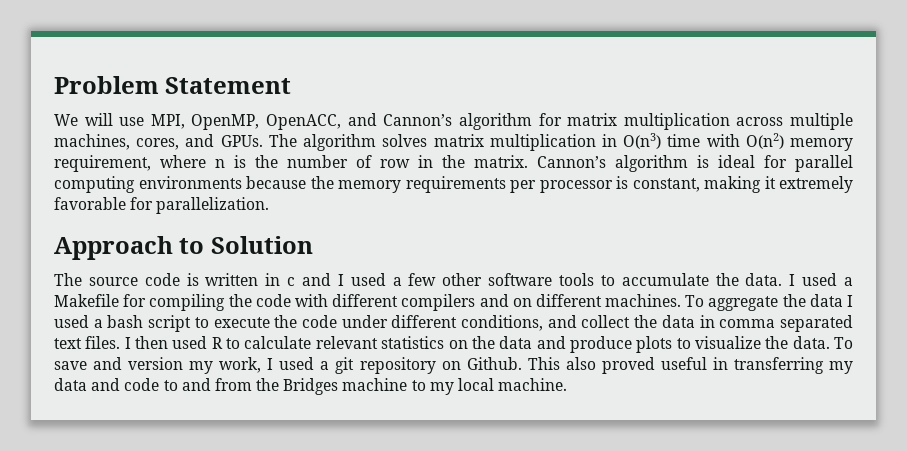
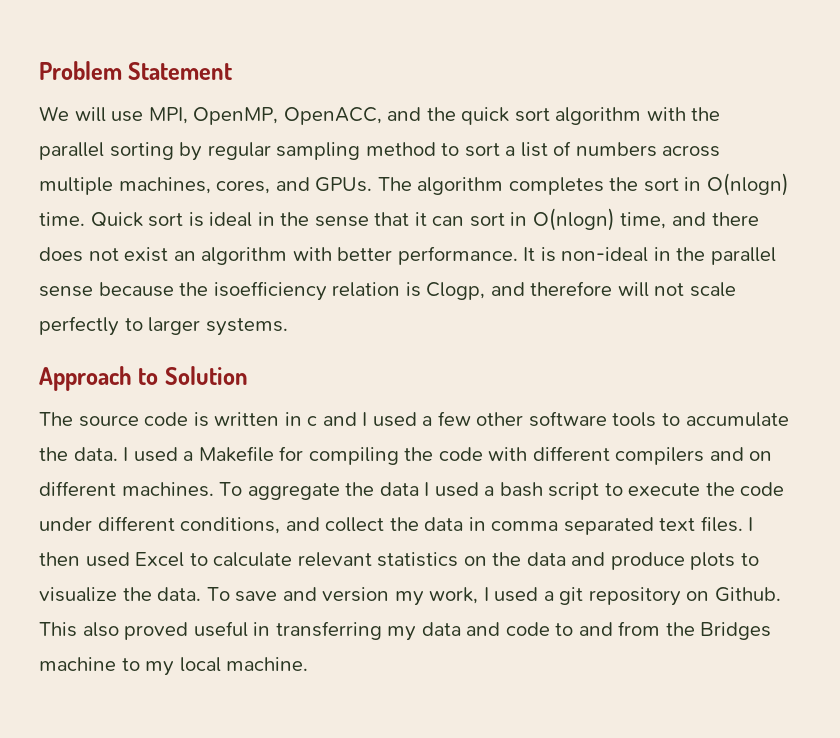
[383,113,730,130] Cannon’s algorithm for matrix multiplication -> [426,107,721,125] [39,141,657,161] the quick sort algorithm with the parallel sorting by regular sampling method to sort a list of numbers
[382,133,853,151] [54,155,853,172] [54,176,853,193] [54,197,270,214] solves matrix multiplication in O(n3) time with O(n2) memory requirement, where n is the number of row in the matrix. Cannon’s algorithm is ideal for parallel computing environments because the memory requirements per processor is constant, making it extremely favorable for parallelization. -> [508,173,789,196] [39,208,759,231] [39,246,776,265] [39,281,736,301] [39,316,288,336] completes the sort in O(nlogn) time. Quick sort is ideal in the sense that it can sort in O(nlogn) time, and there does not exist an algorithm with better performance. It is non-ideal in the parallel sense because the isoefficiency relation is Clogp, and therefore will not scale perfectly to larger systems.
[211,337,223,349] R -> [135,552,185,567] Excel

